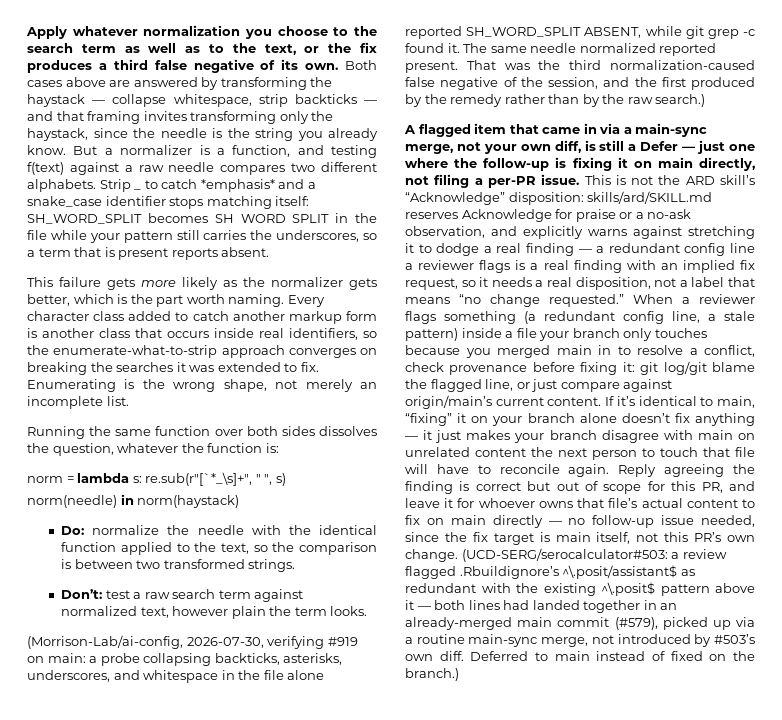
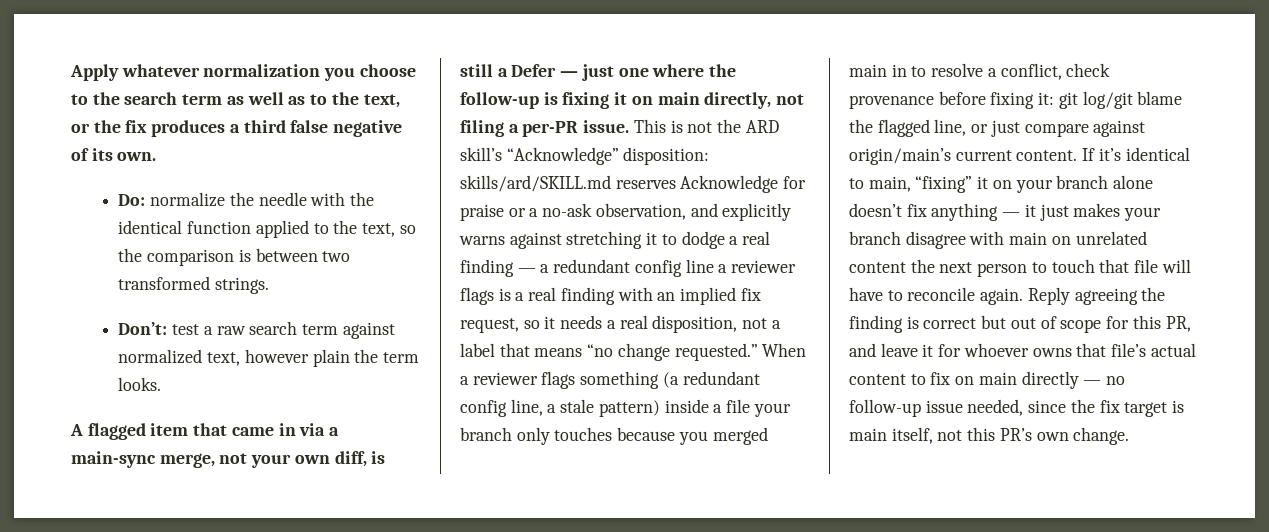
[345,60,377,70] [27,77,333,90] [27,94,377,107] [27,111,334,124] [27,128,378,141] [27,145,377,158] [27,162,377,175] [27,179,142,192] [144,179,316,192] [27,196,310,209] [27,213,377,224] [27,230,377,243] [27,247,270,260] [27,277,377,290] [27,294,325,307] [27,311,377,324] [27,328,377,340] [27,345,377,358] [27,362,319,375] [27,379,378,392] [27,396,129,409] [27,426,377,439] [27,443,279,456] [27,472,286,486] [27,494,240,508] Both cases above are answered by transforming the haystack — collapse whitespace, strip backticks — and that framing invites transforming only the haystack, since the needle is the string you already know. But a normalizer is a function, and testing f(text) against a raw needle compares two different alphabets. Strip _ to catch *emphasis* and a snake_case identifier stops matching itself: SH_WORD_SPLIT becomes SH WORD SPLIT in the file while your pattern still carries the underscores, so a term that is present reports absent. // This failure gets more likely as the normalizer gets better, which is the part worth naming. Every character class added to catch another markup form is another class that occurs inside real identifiers, so the enumerate-what-to-strip approach converges on breaking the searches it was extended to fix. Enumerating is the wrong shape, not merely an incomplete list. // Running the same function over both sides dissolves the question, whatever the function is: // norm = lambda s: re.sub(r"[`*_\s]+", " ", s) // norm(needle) in norm(haystack) -> (157, 156) none
[27,635,358,649] [27,653,343,666] [27,670,325,683] [405,26,755,39] [405,43,717,56] [405,60,755,73] [405,77,755,90] [405,94,706,107] // (Morrison-Lab/ai-config, 2026-07-30, verifying #919 on main: a probe collapsing backticks, asterisks, underscores, and whitespace in the file alone reported SH_WORD_SPLIT ABSENT, while git grep -c found it. The same needle normalized reported present. That was the third normalization-caused false negative of the session, and the first produced by the remedy rather than by the raw search.) -> (162, 384) none
[461,548,727,562] [405,565,695,579] [405,582,755,596] [405,600,678,613] [405,617,755,630] [405,634,755,647] [405,651,755,661] [405,668,459,681] (UCD-SERG/serocalculator#503: a review flagged .Rbuildignore’s ^\.posit/assistant$ as redundant with the existing ^\.posit$ pattern above it — both lines had landed together in an already-merged main commit (#579), picked up via a routine main-sync merge, not introduced by #503’s own diff. Deferred to main instead of fixed on the branch.) -> (1130, 436) none

